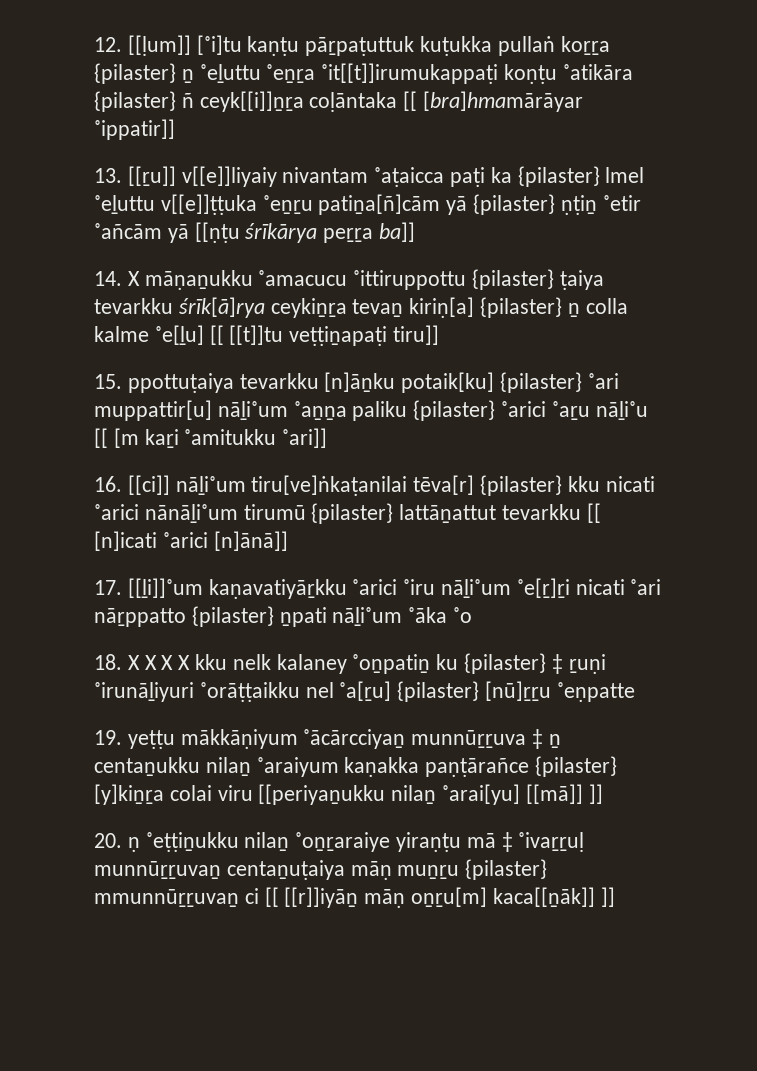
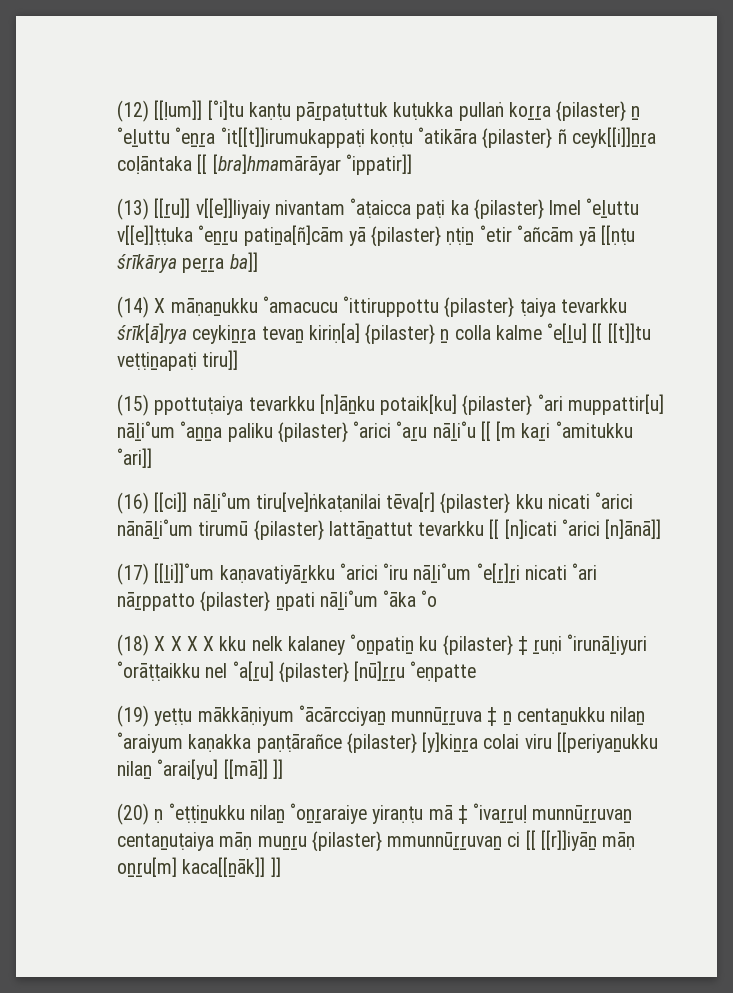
[94,37,122,52] 12. -> [117,100,149,122] (12)
[94,168,122,183] 13. -> [117,198,149,220] (13)
[94,271,122,286] 14. -> [117,296,149,318] (14)
[94,374,122,389] 15. -> [117,394,149,416] (15)
[94,476,122,492] 16. -> [117,492,149,514] (16)
[94,580,122,595] 17. -> [117,563,149,585] (17)
[94,654,122,670] 18. -> [117,634,149,656] (18)
[94,730,122,745] 19. -> [117,705,149,727] (19)
[94,833,122,848] 20. -> [117,803,149,825] (20)

